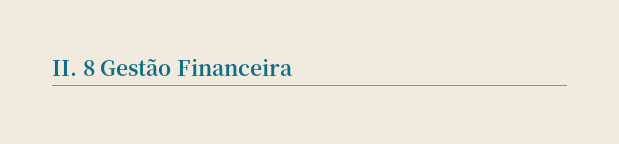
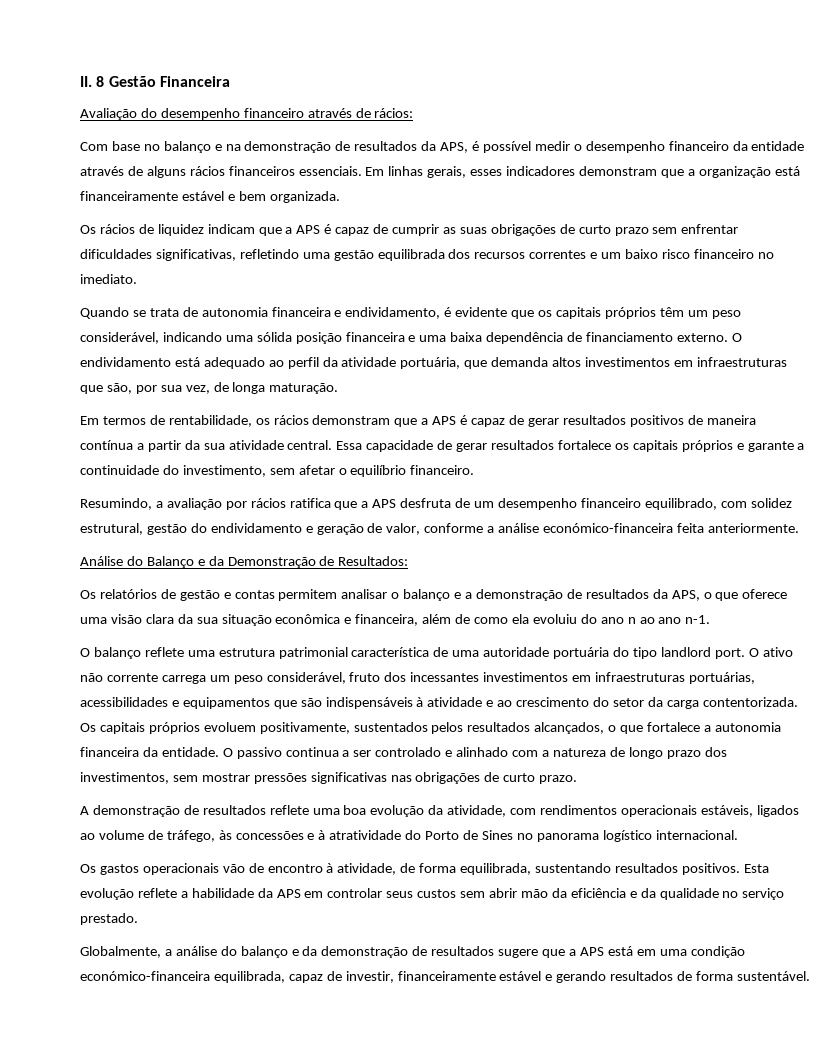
(294, 67) none -> [80,108,414,120] [80,141,805,153] [80,166,800,178] [80,191,340,203] [80,224,739,236] [80,249,774,261] [80,274,137,284] [80,307,741,319] [80,332,742,344] [80,357,787,369] [80,382,339,394] [80,415,756,427] [80,440,805,452] [80,465,475,477] [80,498,792,510] [80,523,799,535] [80,556,409,568] [80,589,788,601] [80,614,711,626] [80,647,793,659] [80,672,755,684] [80,697,798,709] [80,722,781,734] [80,747,727,759] [80,772,578,784] [80,805,799,817] [80,830,738,842] [80,863,769,875] [80,888,785,900] [80,913,138,925] [80,946,745,958] [80,971,810,983] // Avaliação do desempenho financeiro através de rácios: // Com base no balanço e na demonstração de resultados da APS, é possível medir o desempenho financeiro da entidade através de alguns rácios financeiros essenciais. Em linhas gerais, esses indicadores demonstram que a organização está financeiramente estável e bem organizada. // Os rácios de liquidez indicam que a APS é capaz de cumprir as suas obrigações de curto prazo sem enfrentar dificuldades significativas, refletindo uma gestão equilibrada dos recursos correntes e um baixo risco financeiro no imediato. // Quando se trata de autonomia financeira e endividamento, é evidente que os capitais próprios têm um peso considerável, indicando uma sólida posição financeira e uma baixa dependência de financiamento externo. O endividamento está adequado ao perfil da atividade portuária, que demanda altos investimentos em infraestruturas que são, por sua vez, de longa maturação. // Em termos de rentabilidade, os rácios demonstram que a APS é capaz de gerar resultados positivos de maneira contínua a partir da sua atividade central. Essa capacidade de gerar resultados fortalece os capitais próprios e garante a continuidade do investimento, sem afetar o equilíbrio financeiro. // Resumindo, a avaliação por rácios ratifica que a APS desfruta de um desempenho financeiro equilibrado, com solidez estrutural, gestão do endividamento e geração de valor, conforme a análise económico-financeira feita anteriormente. // Análise do Balanço e da Demonstração de Resultados: // Os relatórios de gestão e contas permitem analisar o balanço e a demonstração de resultados da APS, o que oferece uma visão clara da sua situação econômica e financeira, além de como ela evoluiu do ano n ao ano n-1. // O balanço reflete uma estrutura patrimonial característica de uma autoridade portuária do tipo landlord port. O ativo não corrente carrega um peso considerável, fruto dos incessantes investimentos em infraestruturas portuárias, acessibilidades e equipamentos que são indispensáveis à atividade e ao crescimento do setor da carga contentorizada. Os capitais próprios evoluem positivamente, sustentados pelos resultados alcançados, o que fortalece a autonomia financeira da entidade. O passivo continua a ser controlado e alinhado com a natureza de longo prazo dos investimentos, sem mostrar pressões significativas nas obrigações de curto prazo. // A demonstração de resultados reflete uma boa evolução da atividade, com rendimentos operacionais estáveis, ligados ao volume de tráfego, às concessões e à atratividade do Porto de Sines no panorama logístico internacional. // Os gastos operacionais vão de encontro à atividade, de forma equilibrada, sustentando resultados positivos. Esta evolução reflete a habilidade da APS em controlar seus custos sem abrir mão da eficiência e da qualidade no serviço prestado. // Globalmente, a análise do balanço e da demonstração de resultados sugere que a APS está em uma condição económico-financeira equilibrada, capaz de investir, financeiramente estável e gerando resultados de forma sustentável.

